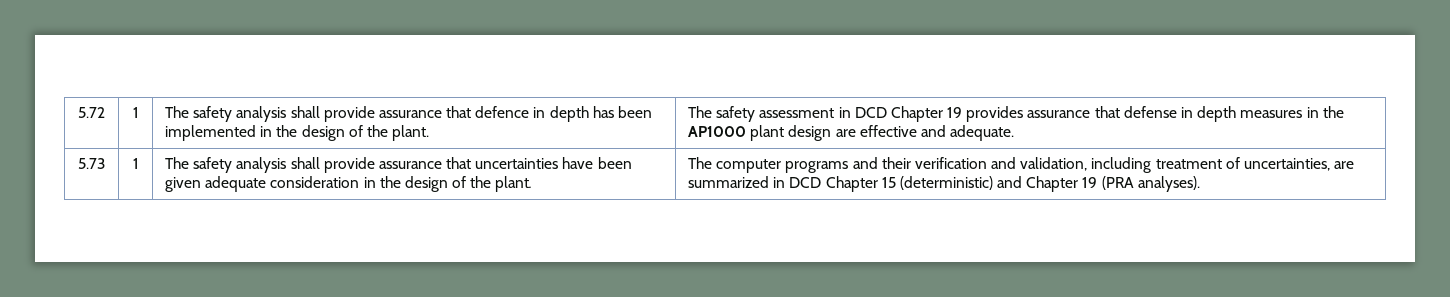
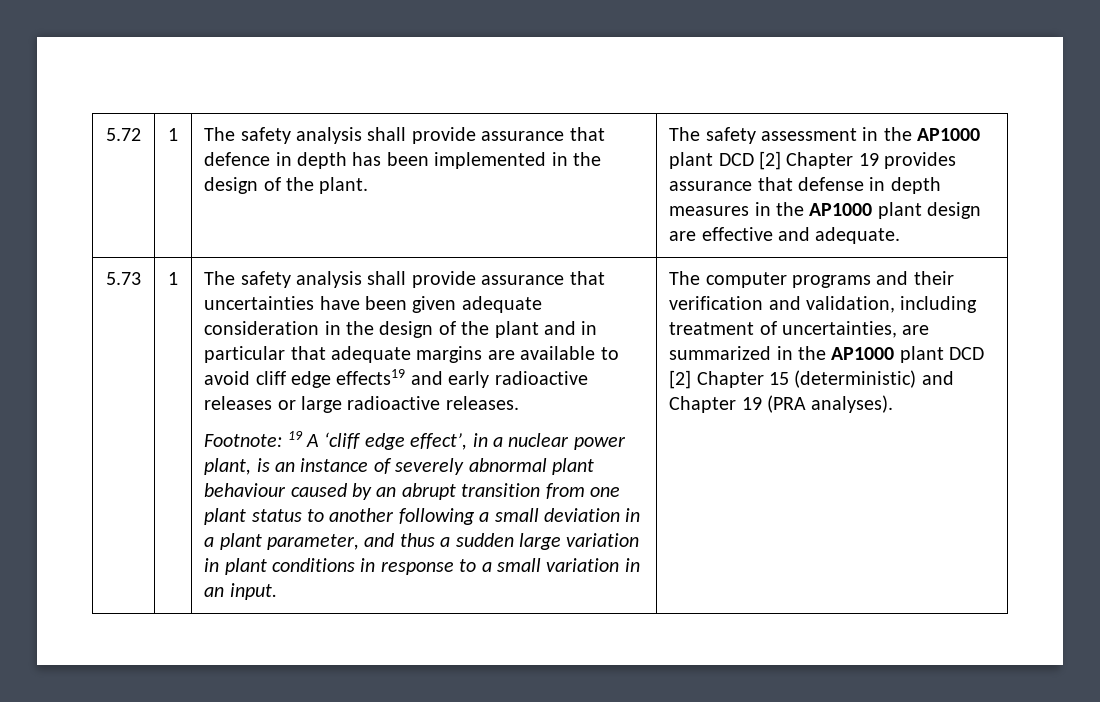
[854,107,887,118] DCD -> [883,127,981,141] [669,151,781,170] the AP1000 plant DCD [2]
[495,176,533,192] plant. -> [494,321,598,338] [204,346,619,363] [204,369,588,388] [204,396,519,413] [204,431,626,450] [204,458,594,475] [204,483,620,500] [204,508,641,525] [204,533,640,550] [204,558,640,575] [204,583,277,600] plant and in particular that adequate margins are available to avoid cliff edge effects19 and early radioactive releases or large radioactive releases. // Footnote: 19 A ‘cliff edge effect’, in a nuclear power plant, is an instance of severely abnormal plant behaviour caused by an abrupt transition from one plant status to another following a small deviation in a plant parameter, and thus a sudden large variation in plant conditions in response to a small variation in an input.
[789,177,822,188] DCD -> [797,346,985,363] [669,370,692,389] the AP1000 plant DCD [2]

